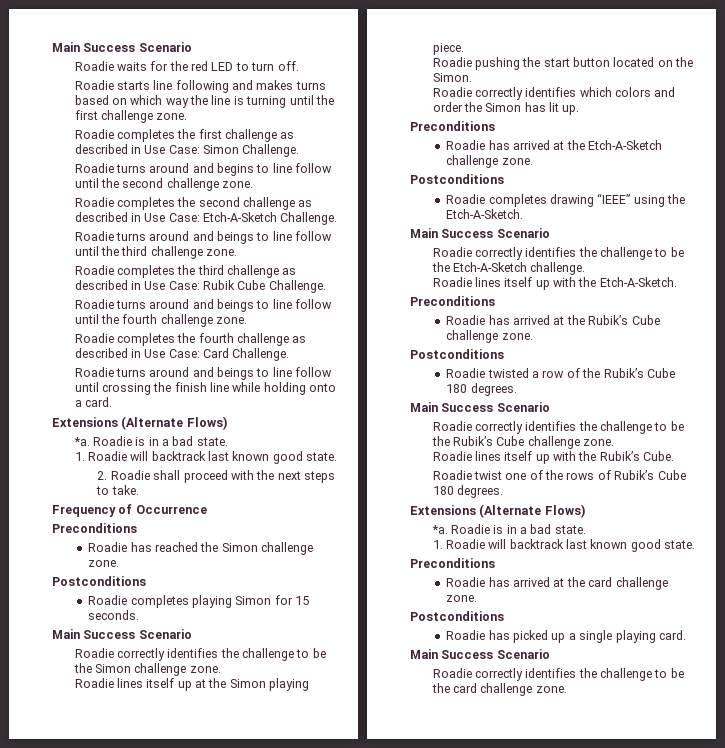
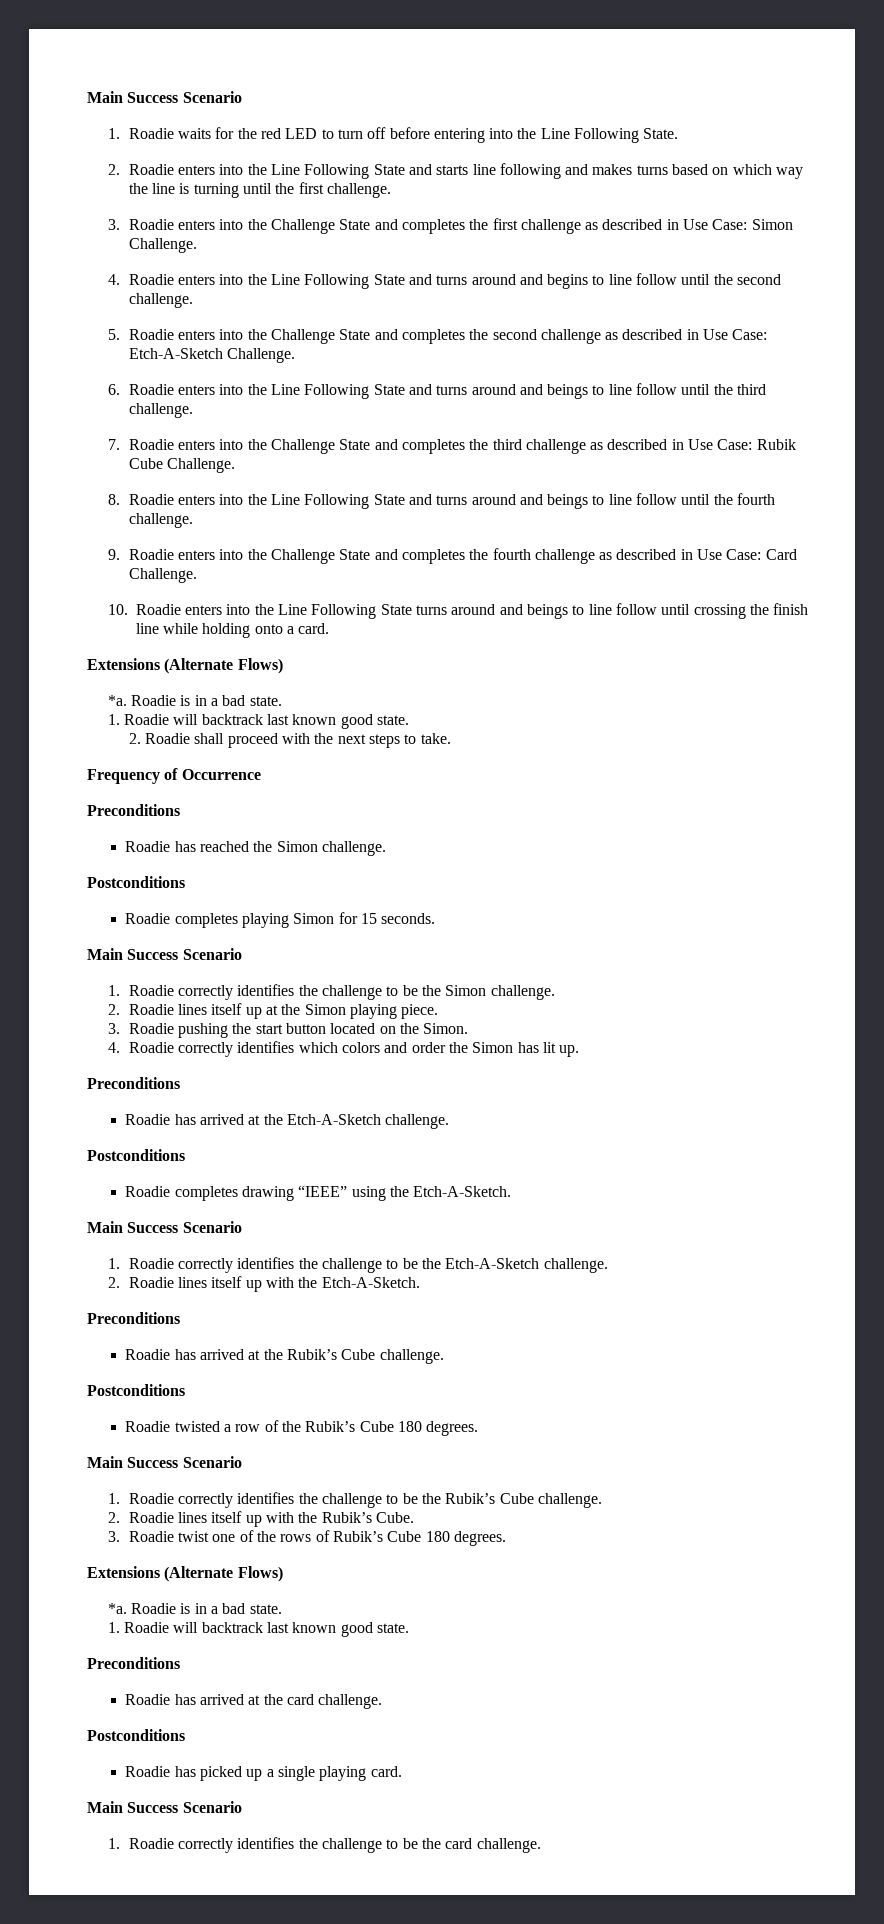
[51,42,192,52] Main Success Scenario // -> [86,91,242,103] [107,128,120,139] Main Success Scenario // 1.
[277,61,299,71] [74,80,114,90] off. // Roadie -> [367,127,679,143] [107,164,432,179] off before entering into the Line Following State. // 2. Roadie enters into the Line Following State and
[100,110,188,123] [74,129,114,139] challenge zone. // Roadie -> [326,183,391,198] [107,219,398,234] challenge. // 3. Roadie enters into the Challenge State and
[74,163,114,173] Roadie -> [107,274,432,289] 4. Roadie enters into the Line Following State and
[166,178,254,191] [74,197,114,207] challenge zone. // Roadie -> [128,293,193,308] [107,329,398,344] challenge. // 5. Roadie enters into the Challenge State and
[74,231,114,241] Roadie -> [107,384,432,399] 6. Roadie enters into the Line Following State and
[150,246,238,259] [74,265,114,275] challenge zone. // Roadie -> [128,403,193,418] [107,439,398,454] challenge. // 7. Roadie enters into the Challenge State and
[74,299,114,309] Roadie -> [107,494,432,509] 8. Roadie enters into the Line Following State and
[160,314,248,327] [74,333,114,343] challenge zone. // Roadie -> [128,513,193,528] [107,549,398,564] challenge. // 9. Roadie enters into the Challenge State and
[74,367,114,377] Roadie -> [107,604,412,619] 10. Roadie enters into the Line Following State
[261,542,314,555] [88,560,120,567] challenge zone. -> [321,841,386,856] challenge.
(192, 634) none -> [107,985,120,996] 1.
[134,663,221,676] challenge zone. // -> [490,985,555,1000] [107,1004,120,1015] challenge. // 2.
(464, 49) none -> [107,1023,120,1034] 3.
(472, 77) none -> [107,1042,120,1053] 4.
[446,155,533,168] challenge zone. -> [385,1114,450,1129] challenge.
(550, 233) none -> [107,1258,120,1269] 1.
(586, 268) none -> [107,1277,120,1288] 2.
[446,330,533,343] challenge zone. -> [379,1349,444,1364] challenge.
(550, 407) none -> [107,1493,120,1504] 1.
[527,436,615,449] challenge zone. // -> [537,1493,602,1508] [107,1512,120,1523] challenge. // 2.
(675, 456) none -> [107,1531,120,1542] 3.
[615,577,668,590] [446,595,478,602] challenge zone. -> [318,1694,383,1709] challenge.
(550, 654) none -> [107,1838,120,1849] 1.
[480,683,567,696] challenge zone. -> [476,1838,541,1853] challenge.

